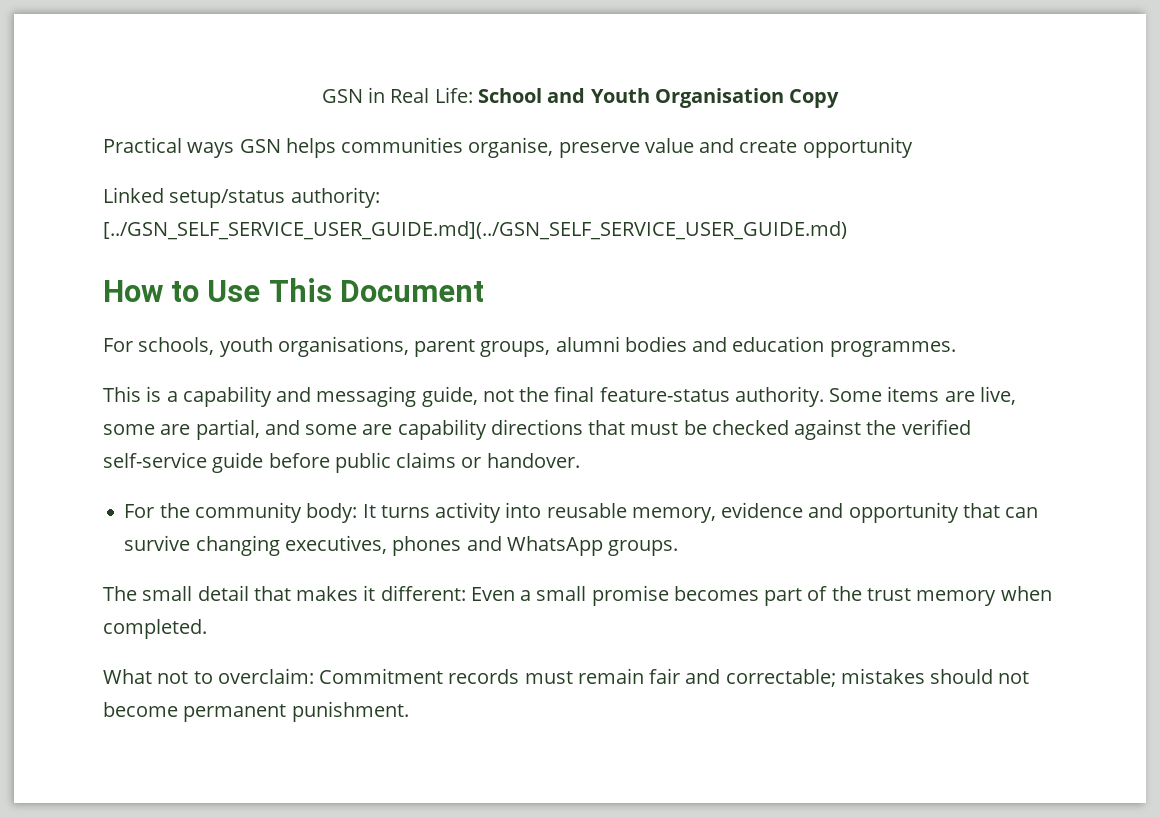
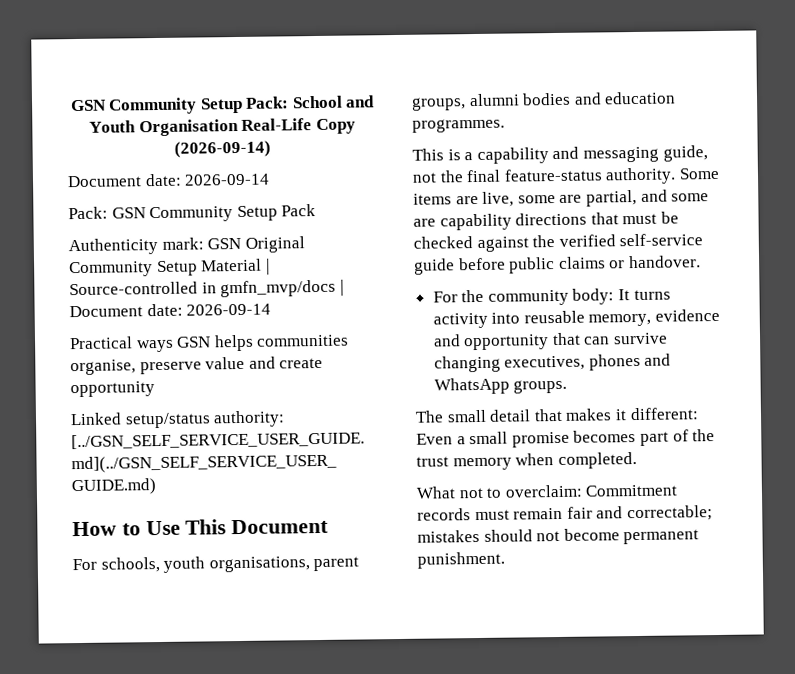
[321,87,473,103] GSN in Real Life: -> [69,96,290,115] GSN Community Setup Pack:
(784, 98) none -> [241,118,313,131] Real-Life
(840, 98) none -> [174,140,271,158] [67,173,271,188] [68,204,317,223] [68,236,305,256] [69,258,270,278] [69,279,344,298] [69,303,272,318] (2026-09-14) // Document date: 2026-09-14 // Pack: GSN Community Setup Pack // Authenticity mark: GSN Original Community Setup Material | Source-controlled in gmfn_mvp/docs | Document date: 2026-09-14

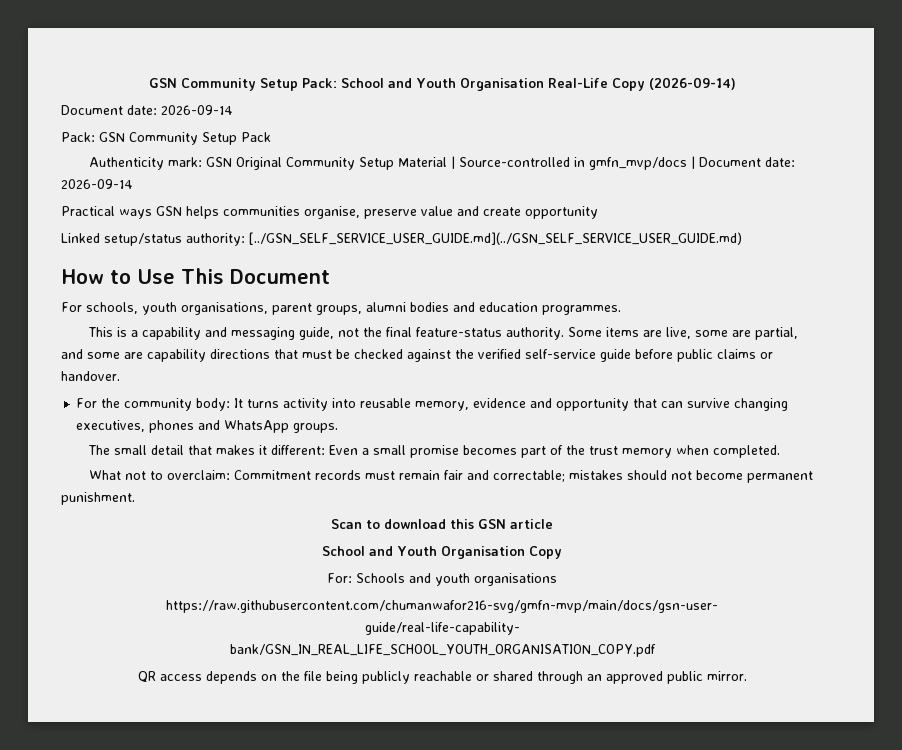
(505, 560) none -> [331,519,553,529] [322,546,562,559] [327,573,557,586] [166,600,718,613] [364,622,520,635] [229,644,656,657] [137,671,747,684] // Scan to download this GSN article // School and Youth Organisation Copy // For: Schools and youth organisations // https://raw.githubusercontent.com/chumanwafor216-svg/gmfn-mvp/main/docs/gsn-user- // guide/real-life-capability- // bank/GSN_IN_REAL_LIFE_SCHOOL_YOUTH_ORGANISATION_COPY.pdf // QR access depends on the file being publicly reachable or shared through an approved public mirror.

